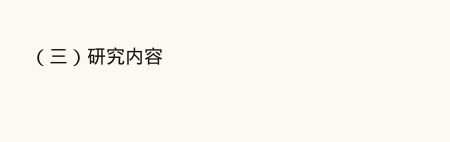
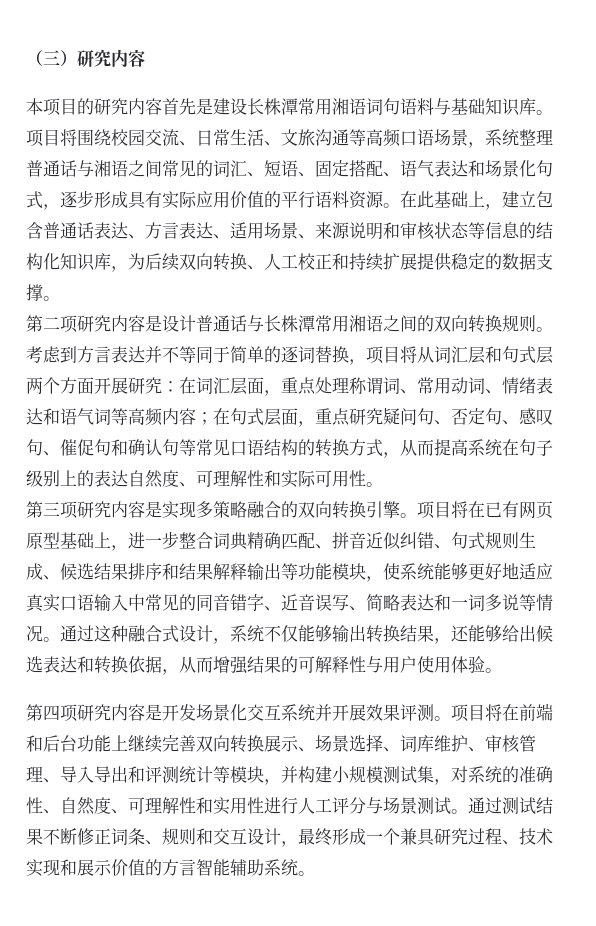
(163, 56) none -> [26,98,553,116] [26,129,553,148] [26,160,553,177] [26,190,553,210] [26,222,553,240] [26,253,553,272] [26,284,60,302] [26,315,553,333] [26,346,553,365] [26,377,553,396] [26,407,553,427] [26,439,553,458] [26,470,383,488] [26,501,553,519] [26,531,536,551] [26,563,553,582] [26,594,553,612] [26,625,553,644] [26,656,502,675] [26,703,553,722] [26,734,536,753] [26,766,553,785] [26,797,553,815] [26,828,553,847] [26,859,315,877] // 本项目的研究内容首先是建设长株潭常用湘语词句语料与基础知识库。项目将围绕校园交流、日常生活、文旅沟通等高频口语场景，系统整理普通话与湘语之间常见的词汇、短语、固定搭配、语气表达和场景化句式，逐步形成具有实际应用价值的平行语料资源。在此基础上，建立包含普通话表达、方言表达、适用场景、来源说明和审核状态等信息的结构化知识库，为后续双向转换、人工校正和持续扩展提供稳定的数据支撑。 // 第二项研究内容是设计普通话与长株潭常用湘语之间的双向转换规则。考虑到方言表达并不等同于简单的逐词替换，项目将从词汇层和句式层两个方面开展研究：在词汇层面，重点处理称谓词、常用动词、情绪表达和语气词等高频内容；在句式层面，重点研究疑问句、否定句、感叹句、催促句和确认句等常见口语结构的转换方式，从而提高系统在句子级别上的表达自然度、可理解性和实际可用性。 // 第三项研究内容是实现多策略融合的双向转换引擎。项目将在已有网页原型基础上，进一步整合词典精确匹配、拼音近似纠错、句式规则生成、候选结果排序和结果解释输出等功能模块，使系统能够更好地适应真实口语输入中常见的同音错字、近音误写、简略表达和一词多说等情况。通过这种融合式设计，系统不仅能够输出转换结果，还能够给出候选表达和转换依据，从而增强结果的可解释性与用户使用体验。 // 第四项研究内容是开发场景化交互系统并开展效果评测。项目将在前端和后台功能上继续完善双向转换展示、场景选择、词库维护、审核管理、导入导出和评测统计等模块，并构建小规模测试集，对系统的准确性、自然度、可理解性和实用性进行人工评分与场景测试。通过测试结果不断修正词条、规则和交互设计，最终形成一个兼具研究过程、技术实现和展示价值的方言智能辅助系统。

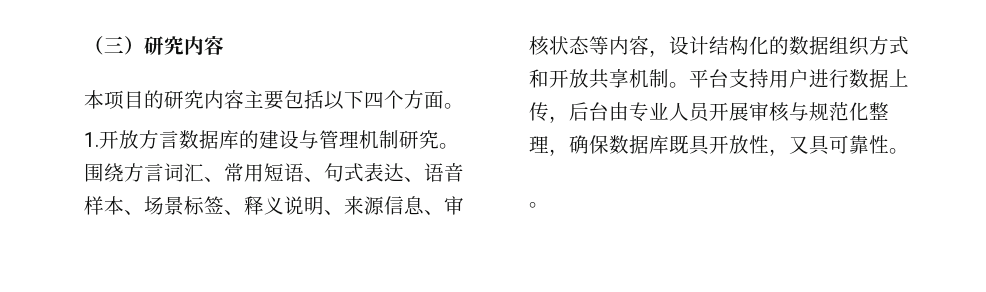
[162,98,553,116] [26,129,553,148] [26,160,553,177] [26,190,553,210] [26,222,553,240] [26,253,553,272] [26,284,60,302] [26,315,553,333] [26,346,553,365] [26,377,553,396] [26,407,553,427] [26,439,553,458] [26,470,383,488] [26,501,553,519] [26,531,536,551] [26,563,553,582] [26,594,553,612] [26,625,553,644] [26,656,502,675] [26,703,553,722] [26,734,536,753] [26,766,553,785] [26,797,553,815] [26,828,553,847] [26,859,298,877] 首先是建设长株潭常用湘语词句语料与基础知识库。项目将围绕校园交流、日常生活、文旅沟通等高频口语场景，系统整理普通话与湘语之间常见的词汇、短语、固定搭配、语气表达和场景化句式，逐步形成具有实际应用价值的平行语料资源。在此基础上，建立包含普通话表达、方言表达、适用场景、来源说明和审核状态等信息的结构化知识库，为后续双向转换、人工校正和持续扩展提供稳定的数据支撑。 // 第二项研究内容是设计普通话与长株潭常用湘语之间的双向转换规则。考虑到方言表达并不等同于简单的逐词替换，项目将从词汇层和句式层两个方面开展研究：在词汇层面，重点处理称谓词、常用动词、情绪表达和语气词等高频内容；在句式层面，重点研究疑问句、否定句、感叹句、催促句和确认句等常见口语结构的转换方式，从而提高系统在句子级别上的表达自然度、可理解性和实际可用性。 // 第三项研究内容是实现多策略融合的双向转换引擎。项目将在已有网页原型基础上，进一步整合词典精确匹配、拼音近似纠错、句式规则生成、候选结果排序和结果解释输出等功能模块，使系统能够更好地适应真实口语输入中常见的同音错字、近音误写、简略表达和一词多说等情况。通过这种融合式设计，系统不仅能够输出转换结果，还能够给出候选表达和转换依据，从而增强结果的可解释性与用户使用体验。 // 第四项研究内容是开发场景化交互系统并开展效果评测。项目将在前端和后台功能上继续完善双向转换展示、场景选择、词库维护、审核管理、导入导出和评测统计等模块，并构建小规模测试集，对系统的准确性、自然度、可理解性和实用性进行人工评分与场景测试。通过测试结果不断修正词条、规则和交互设计，最终形成一个兼具研究过程、技术实现和展示价值的方言智能辅助系统 -> [244,90,464,110] [84,130,459,149] [84,163,464,182] [84,196,464,215] [529,36,909,57] [529,69,909,89] [529,102,889,123] [529,135,909,156] 主要包括以下四个方面。 // 1.开放方言数据库的建设与管理机制研究。围绕方言词汇、常用短语、句式表达、语音样本、场景标签、释义说明、来源信息、审核状态等内容，设计结构化的数据组织方式和开放共享机制。平台支持用户进行数据上传，后台由专业人员开展审核与规范化整理，确保数据库既具开放性，又具可靠性。 //

